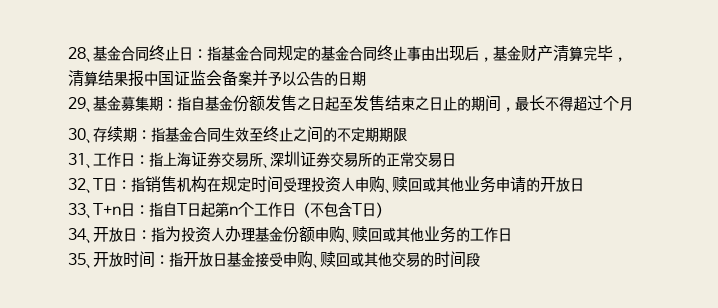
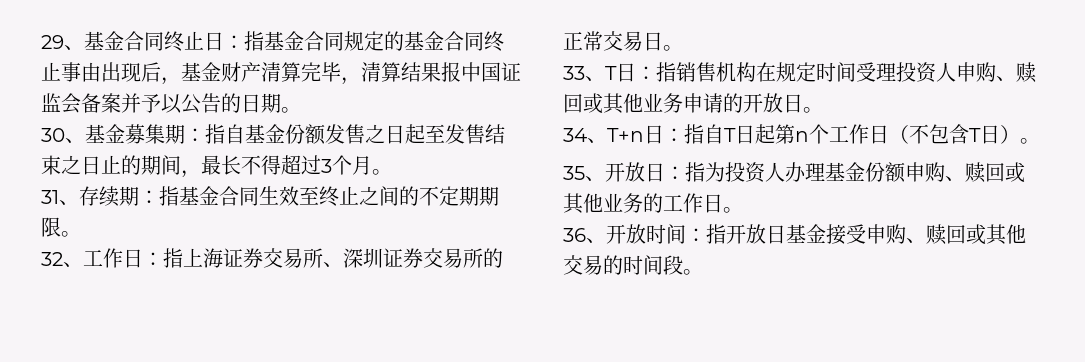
[68,47,86,59] 28 -> [41,35,64,49] 29
[68,97,86,109] // 29 -> [281,107,301,113] [41,128,65,142] 。 // 30
(603, 103) none -> [321,159,332,173] 3
[68,128,86,140] // 30 -> [372,169,392,175] [41,190,59,204] 。 // 31
[68,153,86,165] // 31 -> [61,231,81,237] [41,252,63,266] 。 // 32
[68,178,86,190] // 32 -> [663,45,683,51] [563,66,585,80] 。 // 33
[68,203,86,215] // 33 -> [803,107,823,113] [563,128,587,142] 。 // 34
[68,228,87,240] // 34 -> [1020,138,1040,144] [563,166,585,180] 。 // 35
[68,253,86,265] // 35 -> [723,207,743,213] [563,228,586,242] 。 // 36
(480, 259) none -> [683,269,703,275] 。

